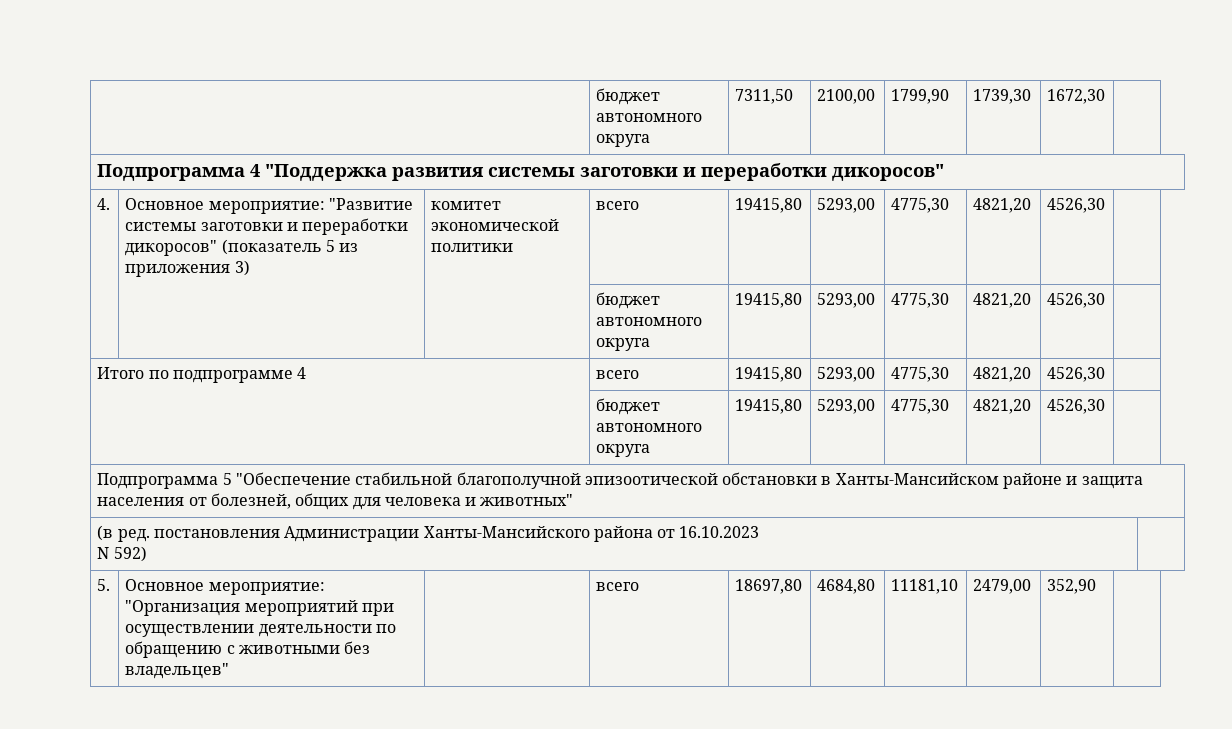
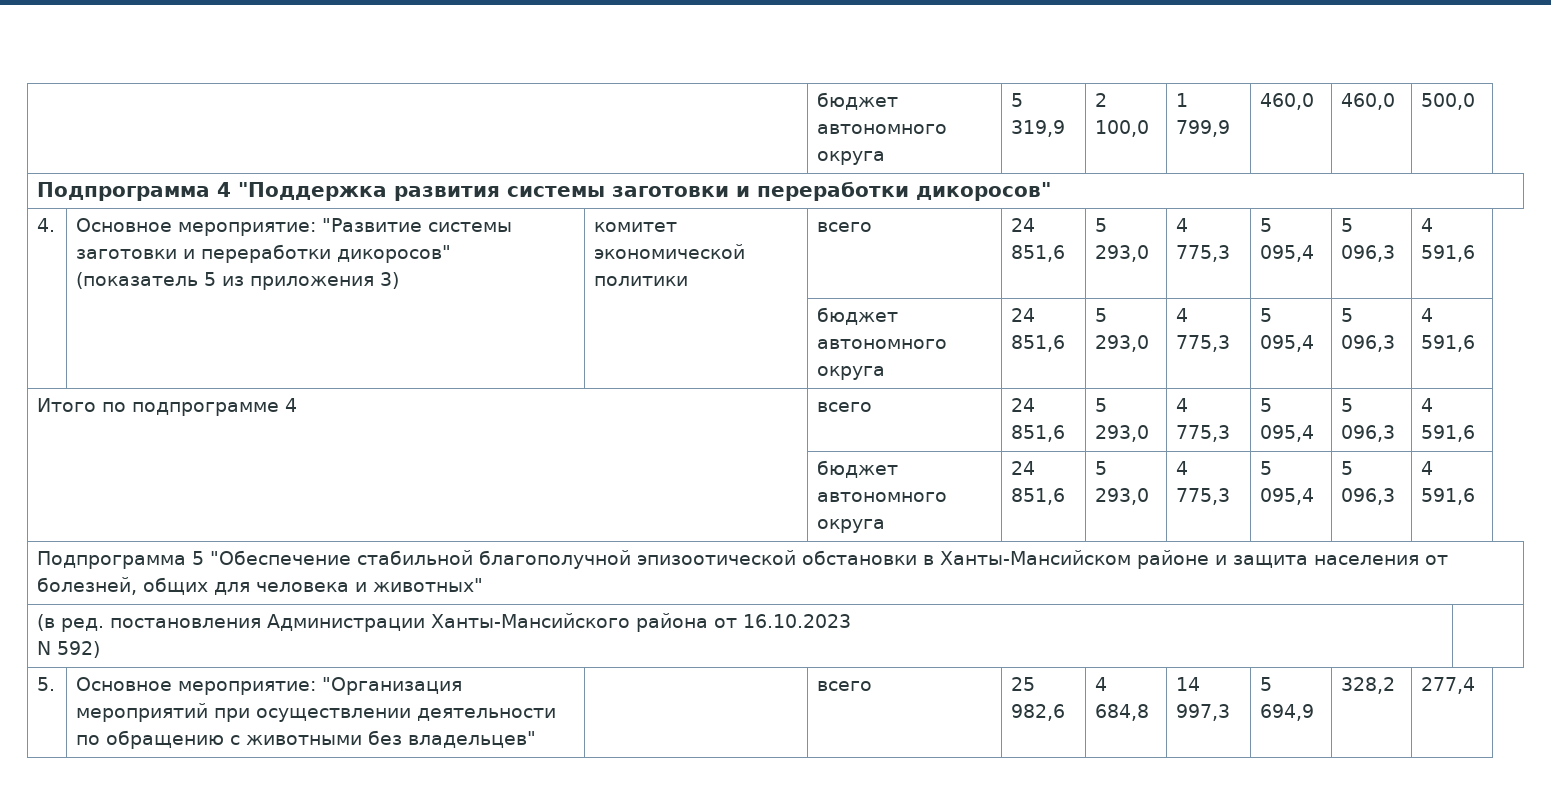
[596,88,661,105] [596,113,703,122] [596,134,651,147] [735,89,794,104] [817,89,876,104] [891,89,950,104] [973,89,1032,104] [1047,89,1106,104] | бюджет автономного округа | 7311,50 | 2100,00 | 1799,90 | 1739,30 | 1672,30 | -> [817,92,899,110] [817,124,948,134] [817,151,886,165] [1011,93,1024,107] [1011,120,1066,137] [1095,93,1108,107] [1095,120,1150,137] [1176,93,1189,107] [1176,120,1231,137] [1260,93,1315,110] [1341,93,1396,110] [1421,93,1476,110] | бюджет автономного округа | 5 319,9 | 2 100,0 | 1 799,9 | 460,0 | 460,0 | 500,0
[735,198,803,213] [817,198,876,213] [891,198,950,213] [973,198,1032,213] [1047,198,1106,213] [596,292,661,309] [596,317,703,326] [596,338,651,351] [735,293,803,308] [817,293,876,308] [891,293,950,308] [973,293,1032,308] [1047,293,1106,308] 19415,80 | 5293,00 | 4775,30 | 4821,20 | 4526,30 | // | | | бюджет автономного округа | 19415,80 | 5293,00 | 4775,30 | 4821,20 | 4526,30 | -> [1011,218,1036,232] [1011,245,1066,262] [1095,218,1108,232] [1095,245,1150,262] [1176,218,1189,232] [1176,245,1231,262] [1260,218,1273,232] [1260,245,1315,262] [1341,218,1354,232] [1341,245,1396,262] [1421,218,1434,232] [1421,245,1476,262] [817,307,899,325] [817,339,948,349] [817,366,886,380] [1011,308,1036,322] [1011,335,1066,352] [1095,308,1108,322] [1095,335,1150,352] [1176,308,1189,322] [1176,335,1231,352] [1260,308,1273,322] [1260,335,1315,352] [1341,308,1354,322] [1341,335,1396,352] [1421,308,1434,322] [1421,335,1476,352] 24 851,6 | 5 293,0 | 4 775,3 | 5 095,4 | 5 096,3 | 4 591,6 // | | | бюджет автономного округа | 24 851,6 | 5 293,0 | 4 775,3 | 5 095,4 | 5 096,3 | 4 591,6
[735,367,803,382] [817,367,876,382] [891,367,950,382] [973,367,1032,382] [1047,367,1106,382] [596,398,661,415] [596,423,703,432] [596,444,651,457] [735,399,803,414] [817,399,876,414] [891,399,950,414] [973,399,1032,414] [1047,399,1106,414] 19415,80 | 5293,00 | 4775,30 | 4821,20 | 4526,30 | // | бюджет автономного округа | 19415,80 | 5293,00 | 4775,30 | 4821,20 | 4526,30 | -> [1011,398,1036,412] [1011,425,1066,442] [1095,398,1108,412] [1095,425,1150,442] [1176,398,1189,412] [1176,425,1231,442] [1260,398,1273,412] [1260,425,1315,442] [1341,398,1354,412] [1341,425,1396,442] [1421,398,1434,412] [1421,425,1476,442] [817,460,899,478] [817,492,948,502] [817,519,886,533] [1011,461,1036,475] [1011,488,1066,505] [1095,461,1108,475] [1095,488,1150,505] [1176,461,1189,475] [1176,488,1231,505] [1260,461,1273,475] [1260,488,1315,505] [1341,461,1354,475] [1341,488,1396,505] [1421,461,1434,475] [1421,488,1476,505] 24 851,6 | 5 293,0 | 4 775,3 | 5 095,4 | 5 096,3 | 4 591,6 // | бюджет автономного округа | 24 851,6 | 5 293,0 | 4 775,3 | 5 095,4 | 5 096,3 | 4 591,6
[735,579,803,594] [817,579,876,594] [891,579,959,594] [973,579,1032,594] [1047,579,1097,594] 18697,80 | 4684,80 | 11181,10 | 2479,00 | 352,90 | -> [1011,677,1036,691] [1011,704,1066,721] [1095,677,1108,691] [1095,704,1150,721] [1176,677,1201,691] [1176,704,1231,721] [1260,677,1273,691] [1260,704,1315,721] [1341,677,1396,694] [1421,677,1476,694] 25 982,6 | 4 684,8 | 14 997,3 | 5 694,9 | 328,2 | 277,4

